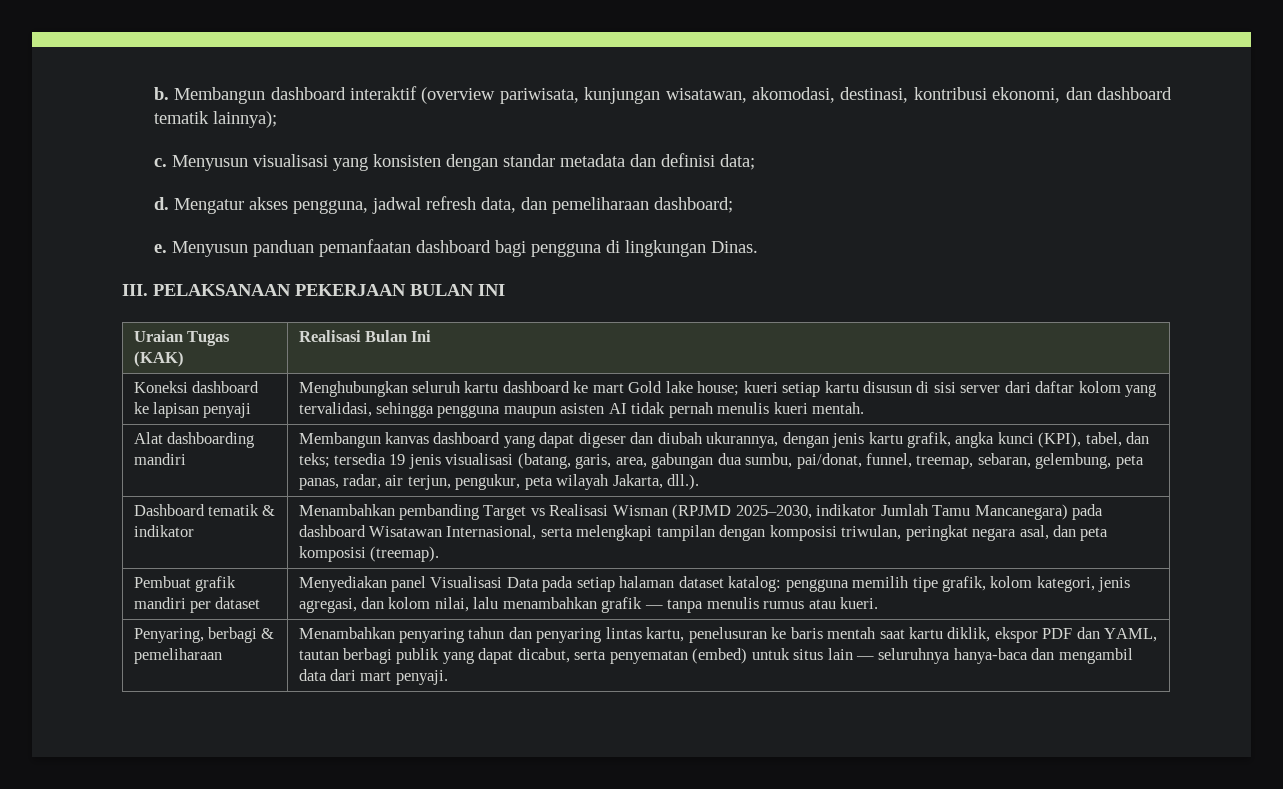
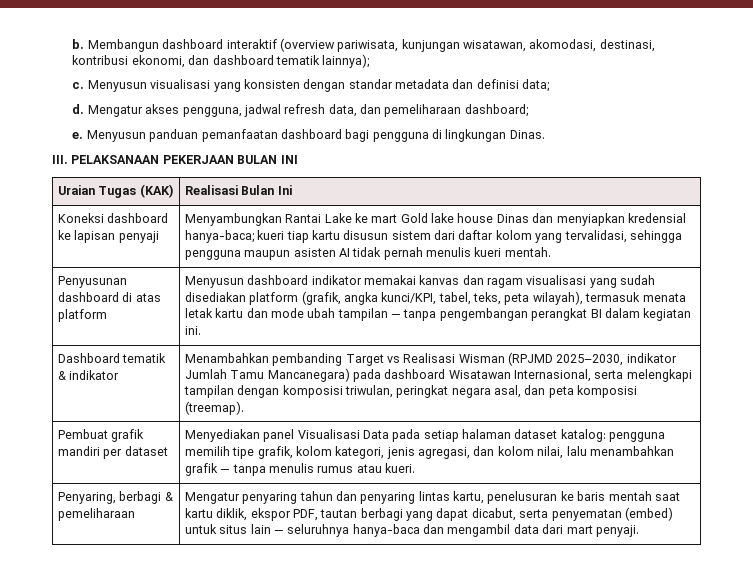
[298,381,1001,397] Menghubungkan seluruh kartu dashboard ke mart Gold lake house; kueri setiap kartu disusun di sisi server -> [184,213,686,226] [184,230,431,243] Menyambungkan Rantai Lake ke mart Gold lake house Dinas dan menyiapkan kredensial hanya-baca; kueri tiap kartu disusun sistem
[133,432,254,448] [133,453,186,465] [298,432,1150,448] [298,453,1144,469] [298,474,700,490] Alat dashboarding mandiri | Membangun kanvas dashboard yang dapat digeser dan diubah ukurannya, dengan jenis kartu grafik, angka kunci (KPI), tabel, dan teks; tersedia 19 jenis visualisasi (batang, garis, area, gabungan dua sumbu, pai/donat, funnel, treemap, sebaran, gelembung, peta panas, radar, air terjun, pengukur, peta wilayah Jakarta, dll.). -> [57,276,127,288] [57,292,161,302] [57,309,107,322] [184,275,656,288] [184,291,686,305] [184,308,692,321] [184,326,201,335] Penyusunan dashboard di atas platform | Menyusun dashboard indikator memakai kanvas dan ragam visualisasi yang sudah disediakan platform (grafik, angka kunci/KPI, tabel, teks, peta wilayah), termasuk menata letak kartu dan mode ubah tampilan — tanpa pengembangan perangkat BI dalam kegiatan ini.
[298,627,395,639] Menambahkan -> [184,492,240,504] Mengatur
[1042,627,1158,642] PDF dan YAML, -> [292,509,318,521] PDF,
[396,648,440,664] publik -> (403, 514) none

